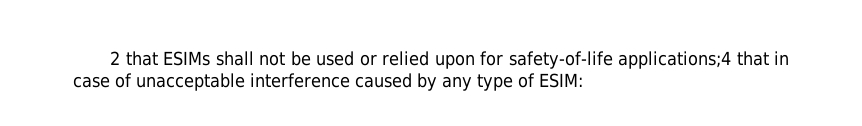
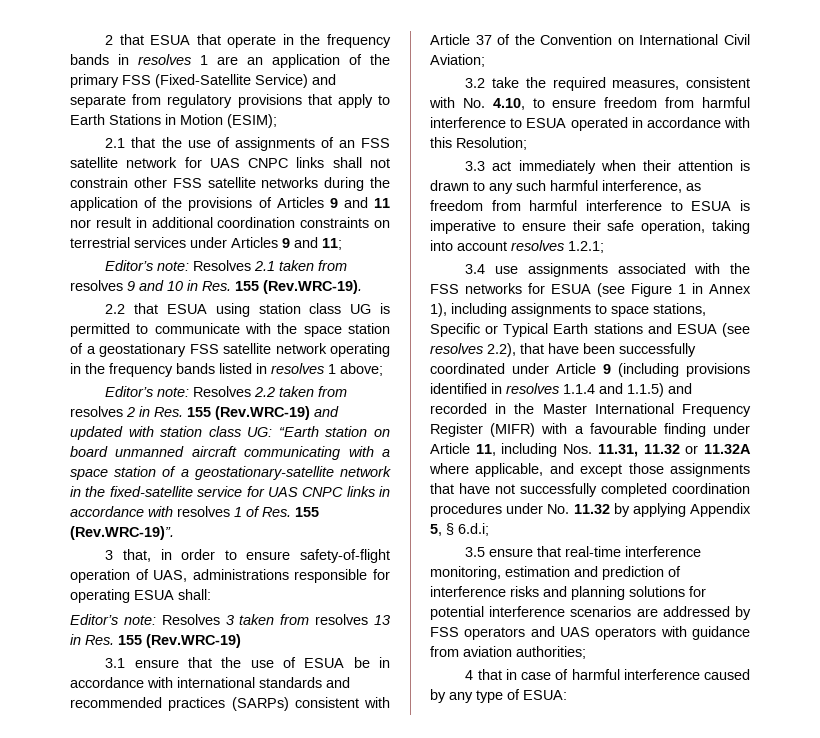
[163,51,732,69] ESIMs shall not be used or relied upon for safety-of-life applications;4 -> [150,34,391,48] [70,54,390,68] [70,74,336,88] [70,94,390,108] [70,114,277,128] [105,137,390,151] [70,157,390,168] [70,177,391,191] [70,197,390,211] [70,217,390,228] [70,237,342,250] [105,260,348,271] [70,280,362,294] [105,303,390,317] [70,323,390,337] [70,343,390,357] [70,363,383,377] [105,386,348,397] [70,406,339,420] [70,426,390,440] [70,446,390,460] [70,466,391,480] [70,486,390,497] [70,506,319,517] [70,526,174,540] [105,549,390,563] [70,569,390,583] [70,589,211,603] [70,614,390,625] [70,634,241,648] [105,657,390,668] [70,677,350,688] [70,697,390,711] [430,34,750,45] [430,54,485,67] [465,77,750,91] [429,97,750,110] [430,117,750,131] [430,137,527,150] [465,160,750,174] [430,180,701,194] [430,200,750,211] [430,220,750,234] [430,240,604,253] [465,263,750,277] [430,283,751,297] [430,303,706,317] [430,323,750,337] [430,343,696,357] [430,363,750,377] [430,383,692,397] [430,403,751,417] [430,423,750,437] [430,443,751,457] [429,463,750,477] [430,483,750,497] [430,503,751,517] [430,523,489,536] [465,546,702,557] [430,566,681,580] [430,586,706,600] [430,606,751,620] [430,626,750,640] [430,646,586,659] [465,670,474,680] ESUA that operate in the frequency bands in resolves 1 are an application of the primary FSS (Fixed-Satellite Service) and separate from regulatory provisions that apply to Earth Stations in Motion (ESIM); // 2.1 that the use of assignments of an FSS satellite network for UAS CNPC links shall not constrain other FSS satellite networks during the application of the provisions of Articles 9 and 11 nor result in additional coordination constraints on terrestrial services under Articles 9 and 11; // Editor’s note: Resolves 2.1 taken from resolves 9 and 10 in Res. 155 (Rev.WRC-19). // 2.2 that ESUA using station class UG is permitted to communicate with the space station of a geostationary FSS satellite network operating in the frequency bands listed in resolves 1 above; // Editor’s note: Resolves 2.2 taken from resolves 2 in Res. 155 (Rev.WRC-19) and updated with station class UG: “Earth station on board unmanned aircraft communicating with a space station of a geostationary-satellite network in the fixed-satellite service for UAS CNPC links in accordance with resolves 1 of Res. 155 (Rev.WRC-19)”. // 3 that, in order to ensure safety-of-flight operation of UAS, administrations responsible for operating ESUA shall: // Editor’s note: Resolves 3 taken from resolves 13 in Res. 155 (Rev.WRC-19) // 3.1 ensure that the use of ESUA be in accordance with international standards and recommended practices (SARPs) consistent with Article 37 of the Convention on International Civil Aviation; // 3.2 take the required measures, consistent with No. 4.10, to ensure freedom from harmful interference to ESUA operated in accordance with this Resolution; // 3.3 act immediately when their attention is drawn to any such harmful interference, as freedom from harmful interference to ESUA is imperative to ensure their safe operation, taking into account resolves 1.2.1; // 3.4 use assignments associated with the FSS networks for ESUA (see Figure 1 in Annex 1), including assignments to space stations, Specific or Typical Earth stations and ESUA (see resolves 2.2), that have been successfully coordinated under Article 9 (including provisions identified in resolves 1.1.4 and 1.1.5) and recorded in the Master International Frequency Register (MIFR) with a favourable finding under Article 11, including Nos. 11.31, 11.32 or 11.32A where applicable, and except those assignments that have not successfully completed coordination procedures under No. 11.32 by applying Appendix 5, § 6.d.i; // 3.5 ensure that real-time interference monitoring, estimation and prediction of interference risks and planning solutions for potential interference scenarios are addressed by FSS operators and UAS operators with guidance from aviation authorities; // 4
[136,73,245,91] unacceptable -> [571,669,620,680] harmful
[539,73,583,88] ESIM: -> [523,690,567,700] ESUA:

